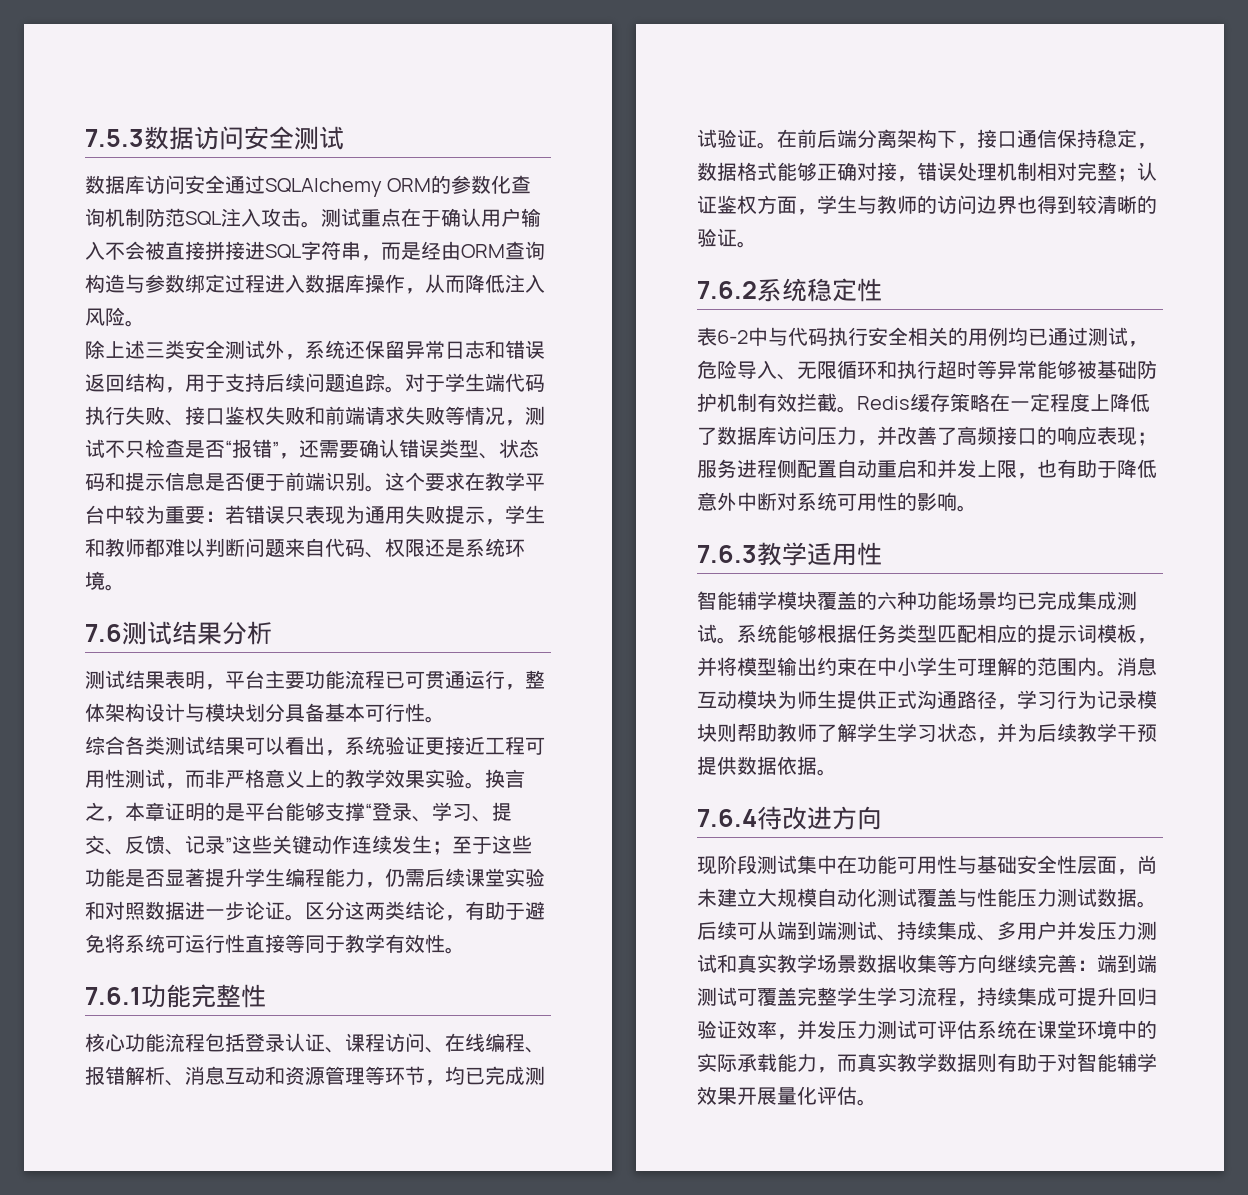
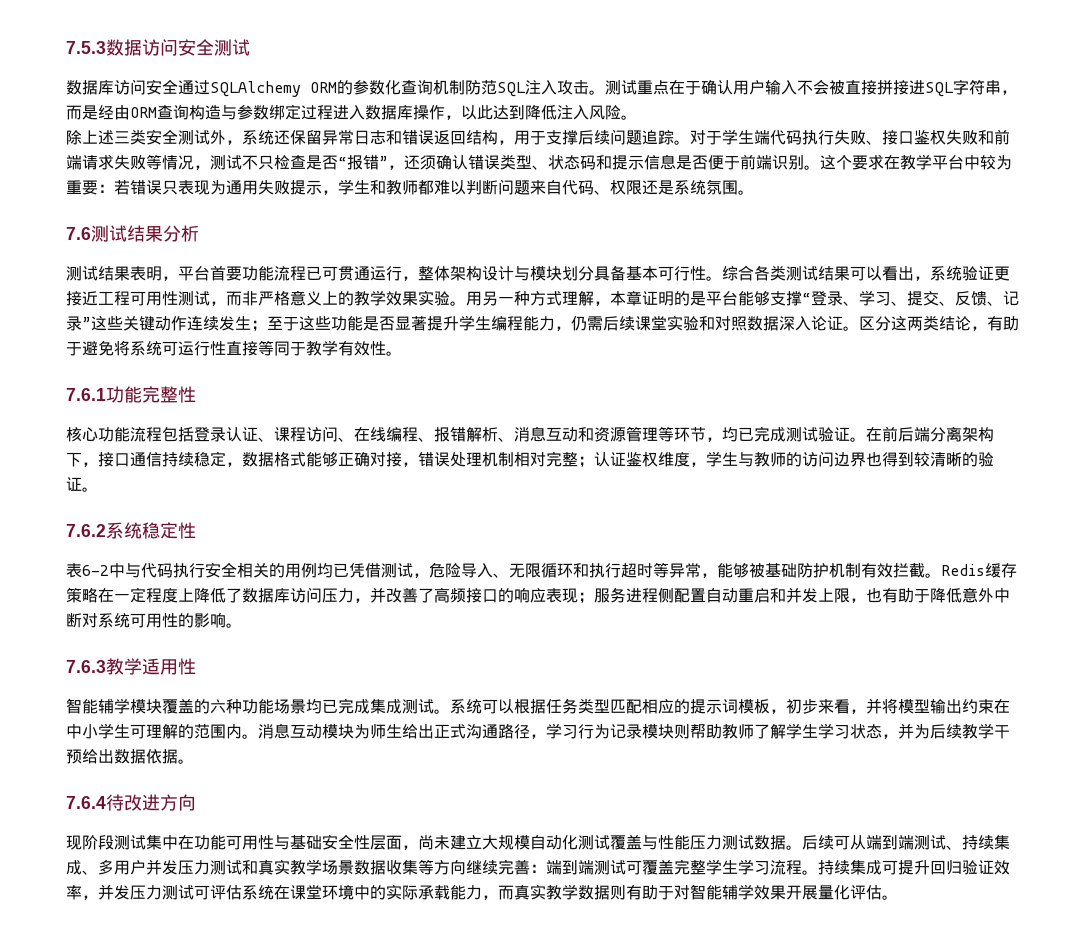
[425,274,465,293] 从而 -> [461,105,525,120] 以此达到
[245,373,265,392] 持 -> [562,130,578,145] 撑
[319,440,359,458] 需要 -> [420,155,436,170] 须
[505,539,525,557] [85,571,105,590] 环境 -> [706,179,738,195] 氛围
[265,670,285,689] 主 -> [210,266,226,281] 首
(445, 719) // -> (722, 278) none
[485,769,525,788] [85,802,105,821] 换言之 -> [466,291,594,306] 用另一种方式理解
[185,901,245,921] 进一步 -> [779,316,811,331] 深入
[1057,129,1097,148] 保持 -> [162,452,194,467] 持续
[757,195,797,214] 方面 -> [658,452,690,467] 维度
[1048,327,1088,346] 通过 -> [349,563,381,578] 凭借
(1037, 369) none -> [701,573,717,578] ，
[777,624,817,643] 能够 -> [482,699,514,714] 可以
(1157, 641) none -> [786,699,866,714] 初步来看，
[837,690,877,709] 提供 -> [402,723,434,739] 给出
[697,756,737,775] 提供 -> [82,748,114,764] 给出
[957,1001,977,1007] ， -> [802,870,818,875] 。

